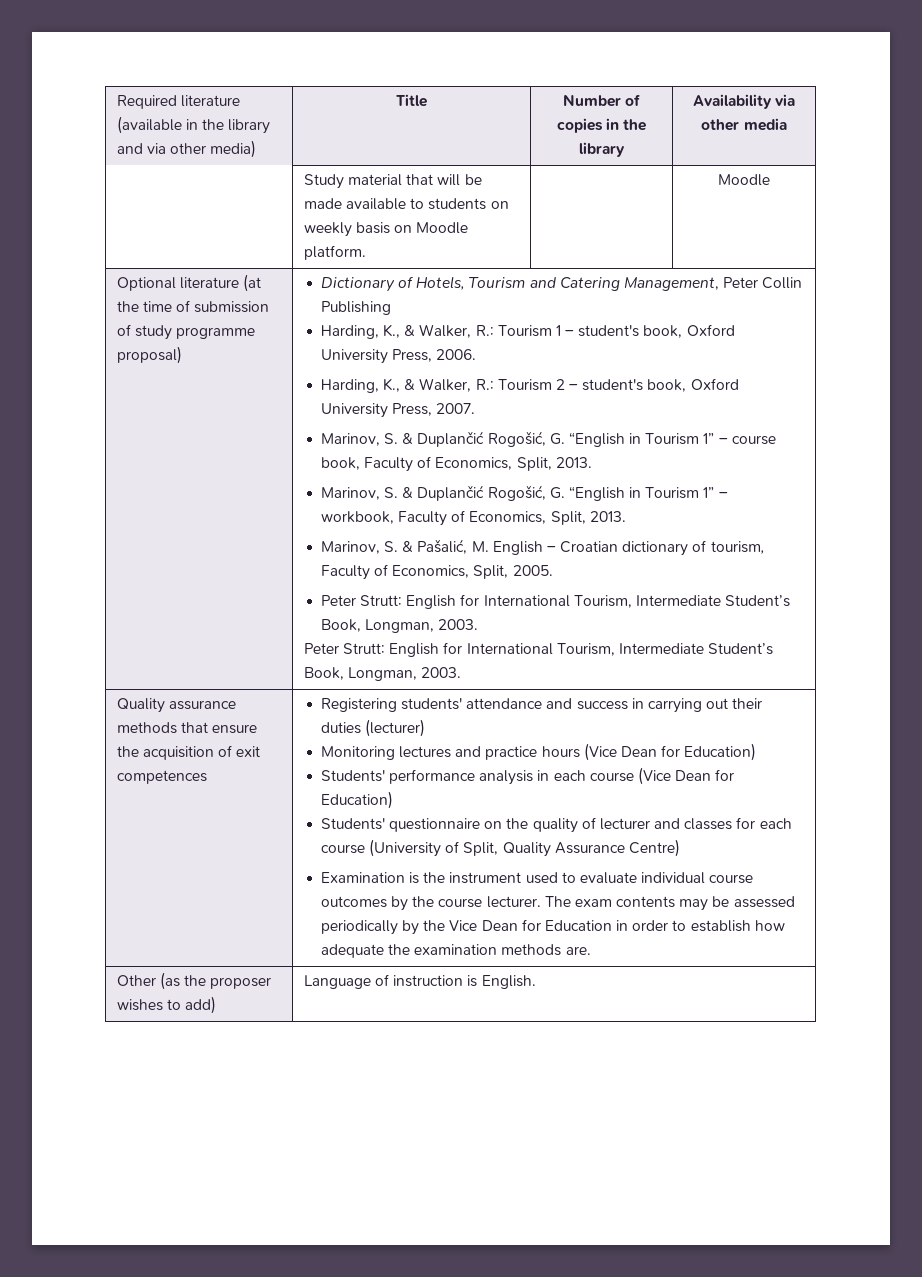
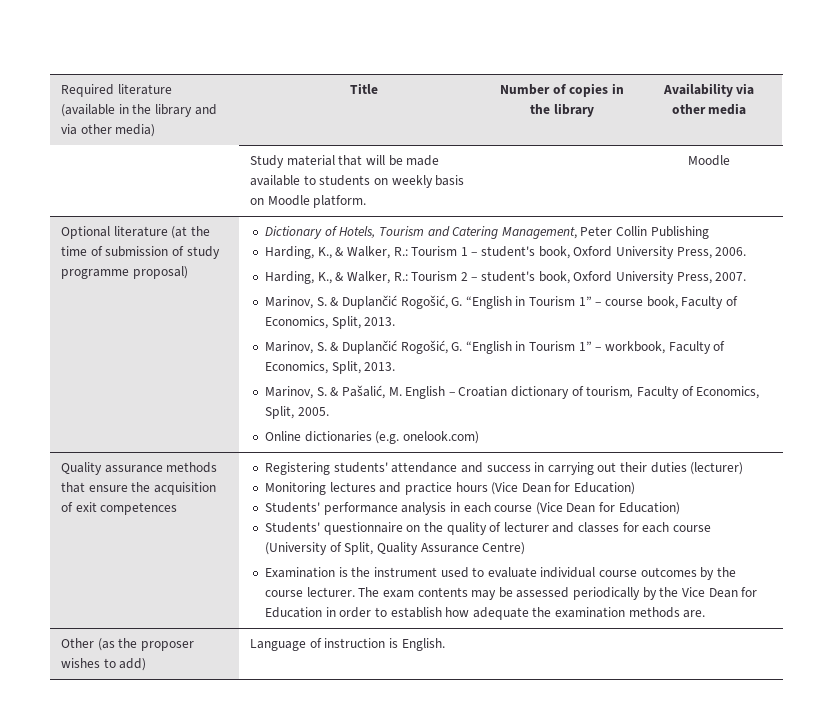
[320,594,791,609] [320,619,479,633] [303,642,774,657] [303,667,462,681] Peter Strutt: English for International Tourism, Intermediate Student’s Book, Longman, 2003. // Peter Strutt: English for International Tourism, Intermediate Student’s Book, Longman, 2003. -> [264,431,479,444] Online dictionaries (e.g. onelook.com)

